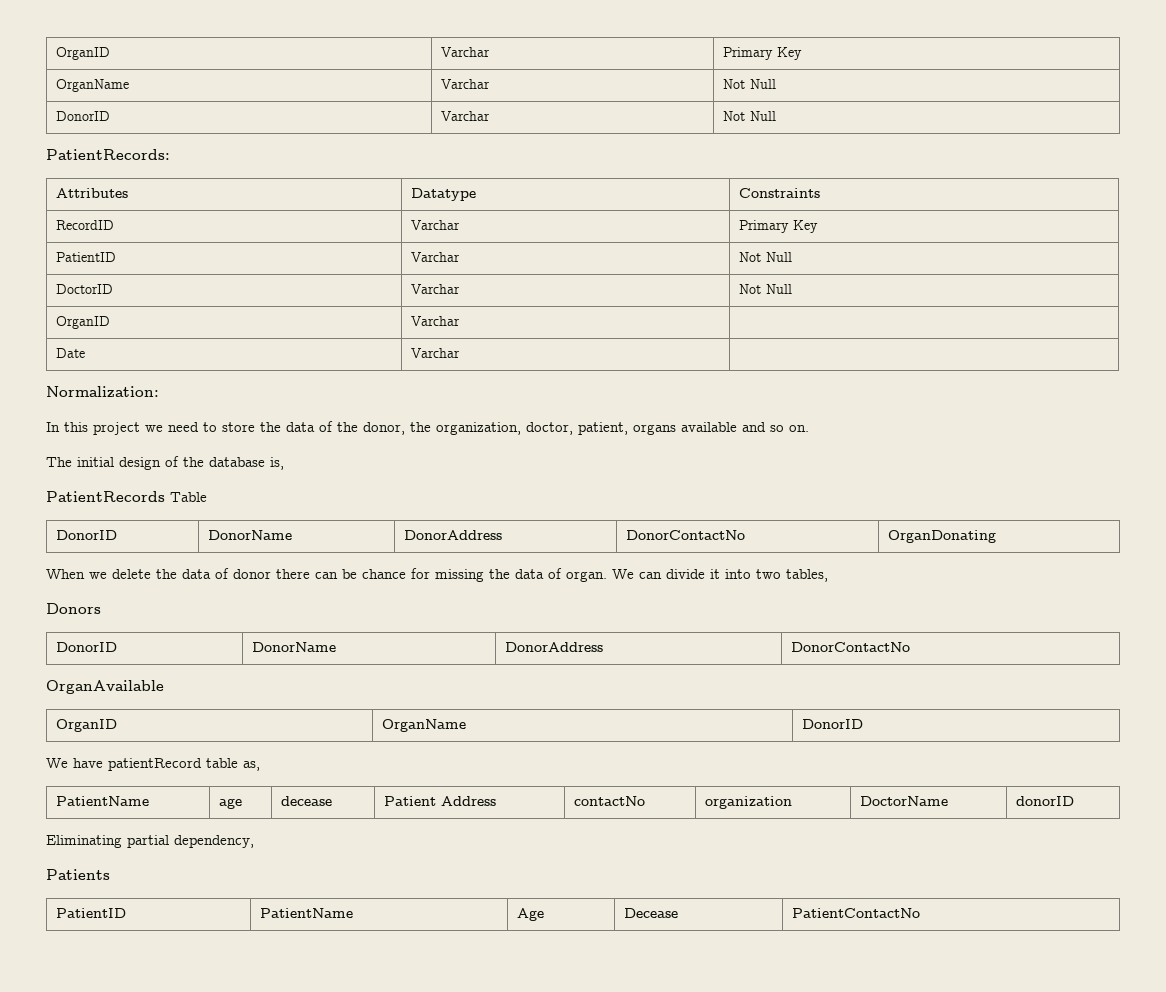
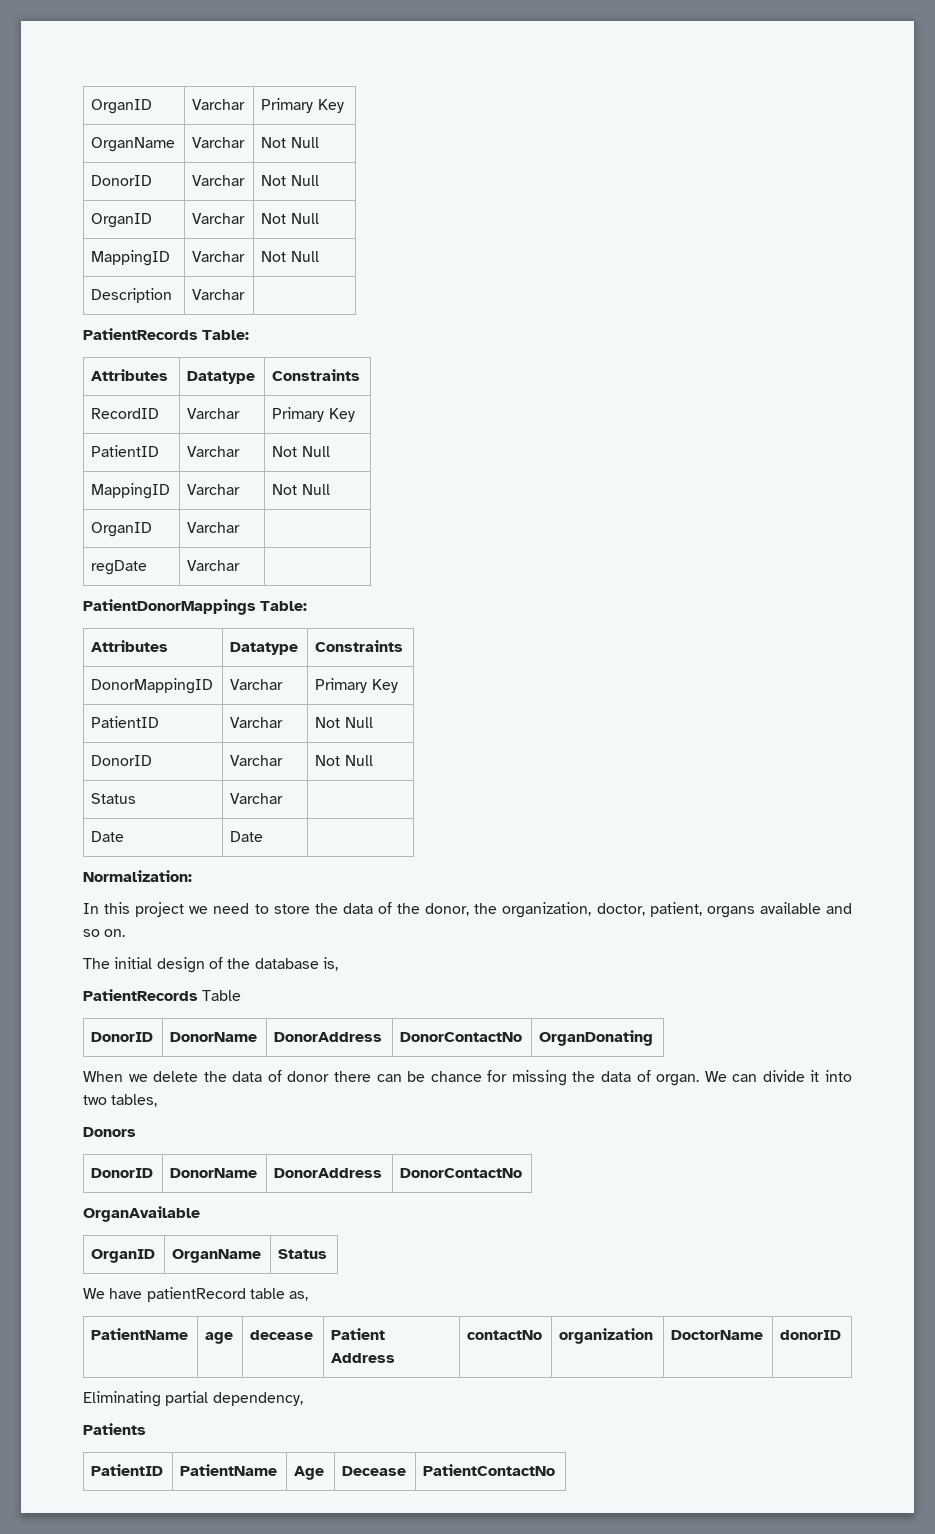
[46,149,170,160] // PatientRecords: -> [91,213,153,228] [192,213,246,224] [261,213,319,224] [91,250,171,266] [192,251,246,262] [261,251,319,262] [91,288,173,303] [192,289,246,300] [83,328,250,340] // OrganID | Varchar | Not Null // MappingID | Varchar | Not Null // Description | Varchar | // PatientRecords Table:
[55,284,113,294] [410,284,460,294] [738,284,792,294] [55,316,110,329] [410,316,460,326] [55,348,85,358] [410,348,460,358] DoctorID | Varchar | Not Null // OrganID | Varchar | // Date | Varchar -> [91,483,171,499] [187,484,241,495] [272,484,330,495] [91,522,153,537] [187,522,241,533] [91,560,148,575] [187,560,241,571] [83,599,308,615] [91,640,169,652] [230,642,299,655] [315,640,404,652] [91,678,214,694] [230,679,284,690] [315,678,398,693] [91,716,160,728] [230,717,284,728] [315,717,373,728] [91,755,153,766] [230,755,284,766] [315,755,373,766] [91,793,137,804] [230,793,284,804] [91,831,125,842] [230,831,264,842] MappingID | Varchar | Not Null // OrganID | Varchar | // regDate | Varchar | // PatientDonorMappings Table: // Attributes | Datatype | Constraints // DonorMappingID | Varchar | Primary Key // PatientID | Varchar | Not Null // DonorID | Varchar | Not Null // Status | Varchar | // Date | Date
[801,719,863,729] DonorID -> [278,1249,328,1259] Status

